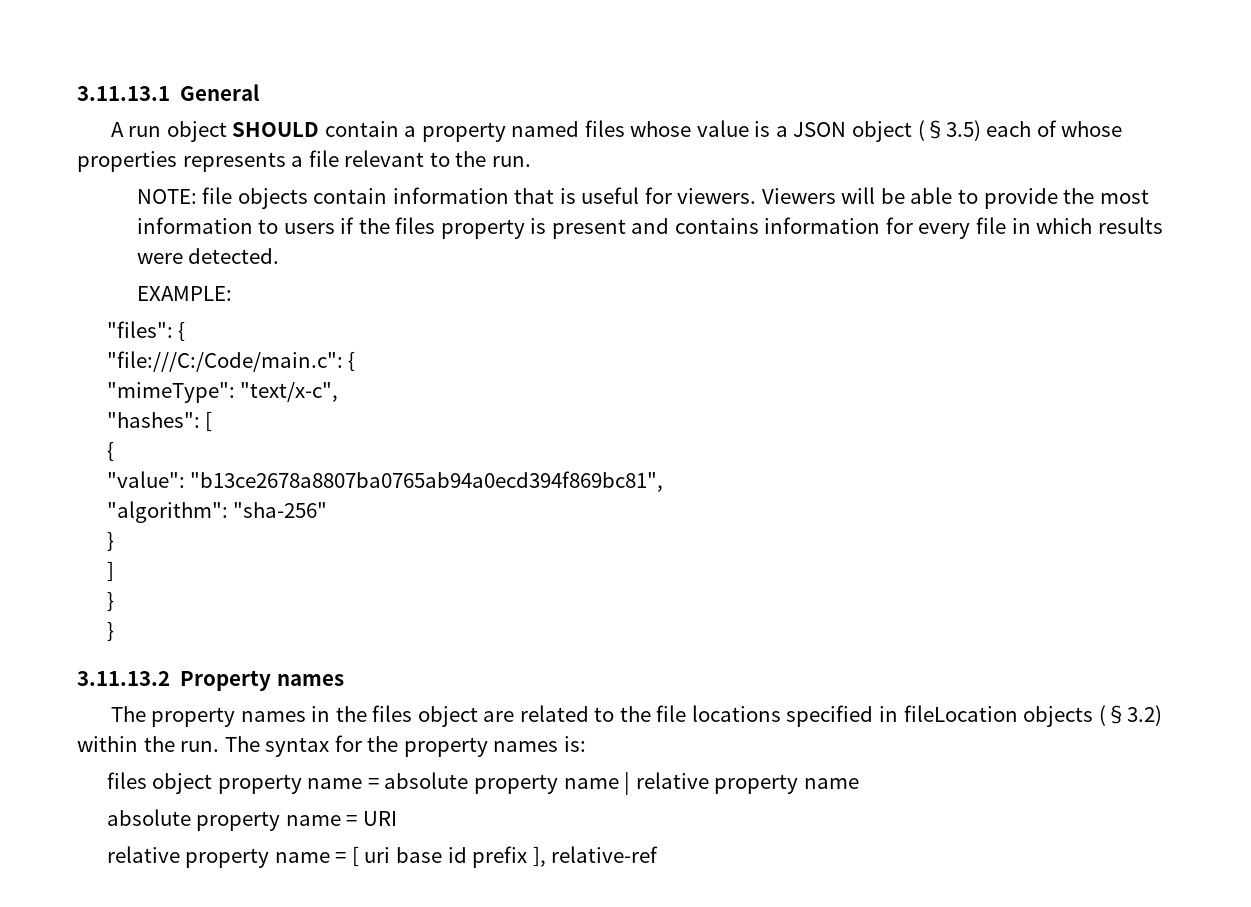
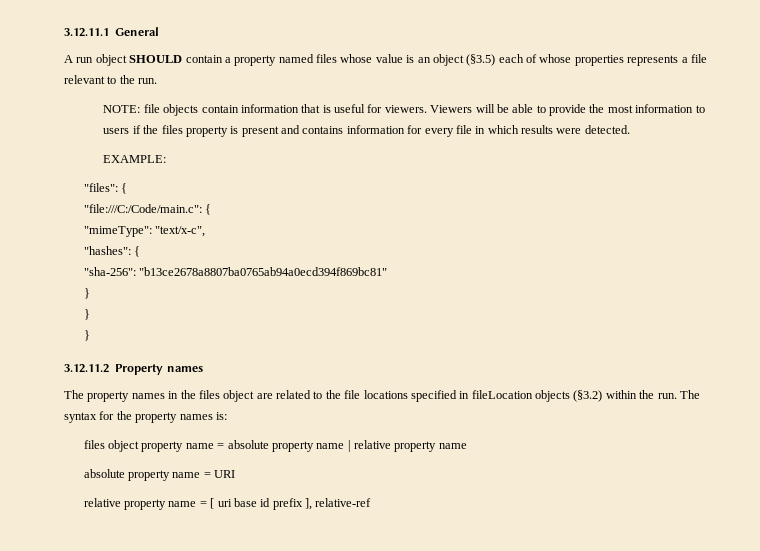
[77,86,170,101] 3.11.13.1 -> [64,28,109,37] 3.12.11.1
[775,122,847,137] a JSON -> [417,57,431,63] an
[205,411,213,432] [106,441,114,462] [106,471,664,492] [106,501,328,523] [106,531,114,552] [106,561,114,582] [106,591,114,612] [106,621,114,642] [77,671,170,686] [ // { // "value": "b13ce2678a8807ba0765ab94a0ecd394f869bc81", // "algorithm": "sha-256" // } // ] // } // } // 3.11.13.2 -> [134,246,141,257] [83,267,388,276] [83,288,90,299] [83,309,90,320] [83,330,90,341] [64,364,109,373] { // "sha-256": "b13ce2678a8807ba0765ab94a0ecd394f869bc81" // } // } // } // 3.12.11.2

